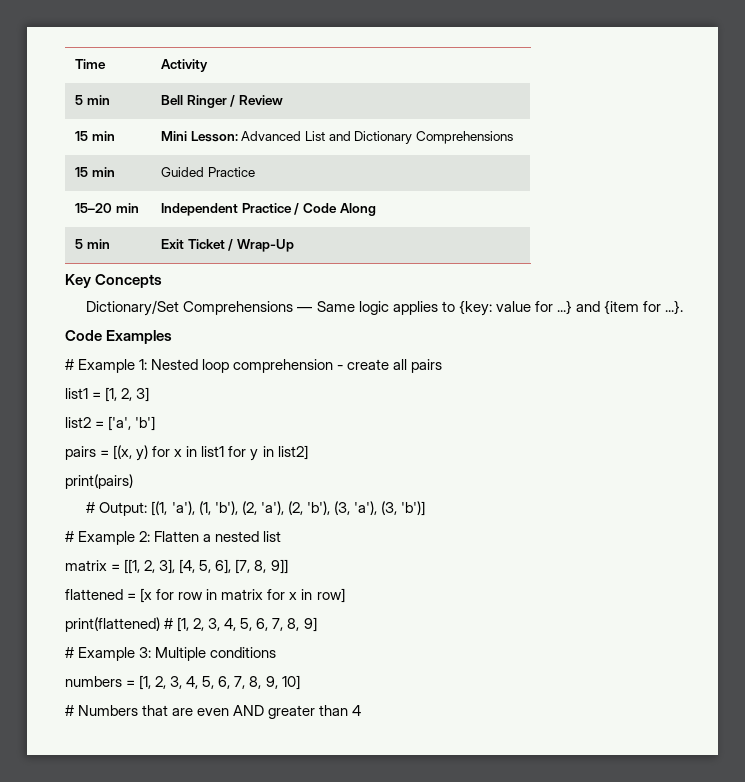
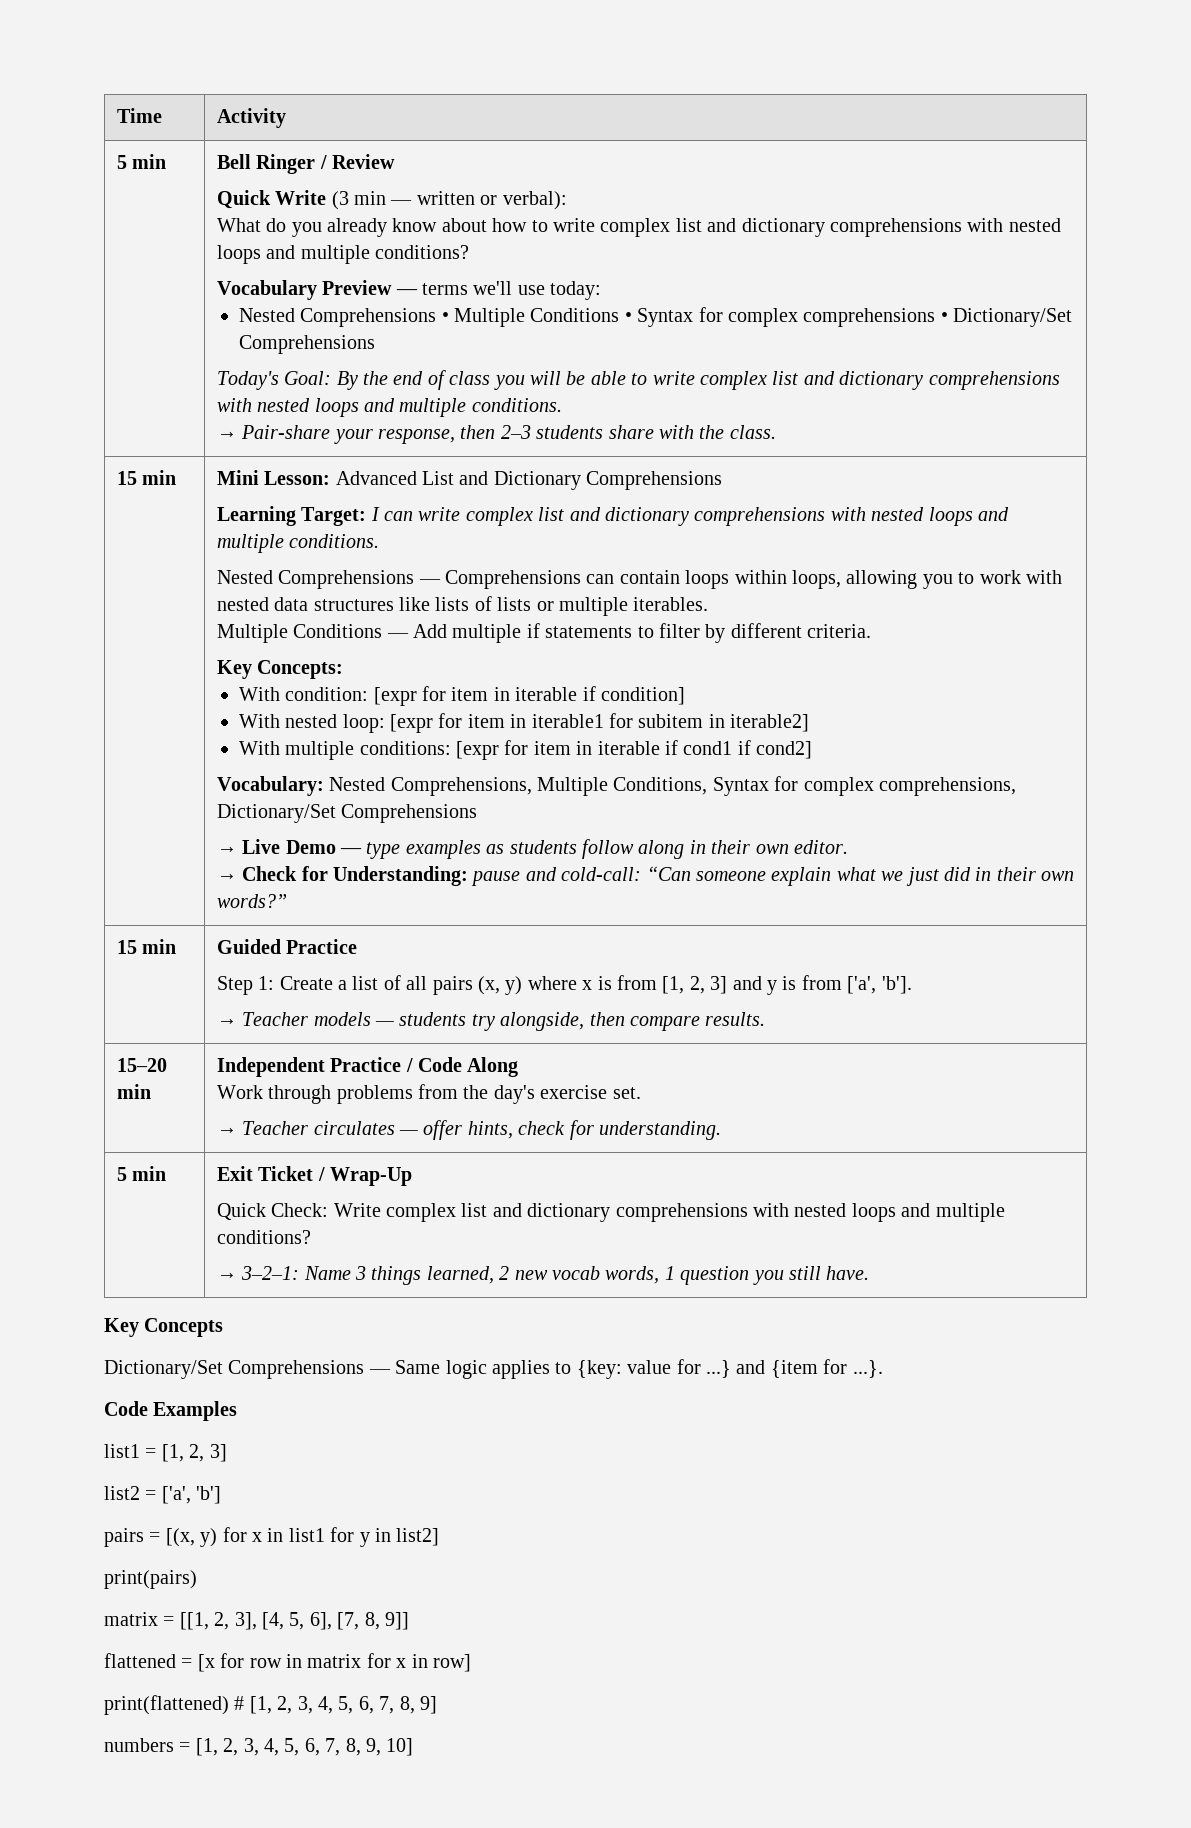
(284, 100) none -> [216,190,567,210] [216,218,1061,237] [216,245,469,264] [216,280,602,300] [238,307,1073,327] [238,335,375,354] [216,370,1060,390] [216,398,562,417] [216,425,776,444] // Quick Write (3 min — written or verbal): // What do you already know about how to write complex list and dictionary comprehensions with nested loops and multiple conditions? // Vocabulary Preview — terms we'll use today: // Nested Comprehensions • Multiple Conditions • Syntax for complex comprehensions • Dictionary/Set Comprehensions // Today's Goal: By the end of class you will be able to write complex list and dictionary comprehensions with nested loops and multiple conditions. // → Pair-share your response, then 2–3 students share with the class.
[75,167,115,177] [161,167,255,177] // 15 min | Guided Practice -> [216,506,1009,526] [216,534,380,553] [216,570,1062,589] [216,596,709,616] [216,623,872,643] [216,660,344,679] [238,686,685,706] [238,713,810,733] [238,740,813,760] [216,776,1016,796] [216,804,478,823] [216,839,848,859] [216,866,1075,886] [216,894,287,908] [116,939,177,954] [216,939,358,954] [216,975,912,995] [216,1012,766,1031] // Learning Target: I can write complex list and dictionary comprehensions with nested loops and multiple conditions. // Nested Comprehensions — Comprehensions can contain loops within loops, allowing you to work with nested data structures like lists of lists or multiple iterables. // Multiple Conditions — Add multiple if statements to filter by different criteria. // Key Concepts: // With condition: [expr for item in iterable if condition] // With nested loop: [expr for item in iterable1 for subitem in iterable2] // With multiple conditions: [expr for item in iterable if cond1 if cond2] // Vocabulary: Nested Comprehensions, Multiple Conditions, Syntax for complex comprehensions, Dictionary/Set Comprehensions // → Live Demo — type examples as students follow along in their own editor. // → Check for Understanding: pause and cold-call: “Can someone explain what we just did in their own words?” // 15 min | Guided Practice // Step 1: Create a list of all pairs (x, y) where x is from [1, 2, 3] and y is from ['a', 'b']. // → Teacher models — students try alongside, then compare results.
(376, 209) none -> [216,1084,641,1104] [216,1120,721,1140] // Work through problems from the day's exercise set. // → Teacher circulates — offer hints, check for understanding.
(295, 245) none -> [216,1203,1005,1222] [216,1230,311,1244] [216,1266,870,1285] // Quick Check: Write complex list and dictionary comprehensions with nested loops and multiple conditions? // → 3–2–1: Name 3 things learned, 2 new vocab words, 1 question you still have.
[65,359,443,373] // # Example 1: Nested loop comprehension - create all pairs -> (238, 1411) none
[86,501,426,516] [65,531,282,545] // # Output: [(1, 'a'), (1, 'b'), (2, 'a'), (2, 'b'), (3, 'a'), (3, 'b')] // # Example 2: Flatten a nested list -> (197, 1579) none
[65,647,277,661] // # Example 3: Multiple conditions -> (437, 1705) none
[65,705,362,719] // # Numbers that are even AND greater than 4 -> (414, 1747) none

